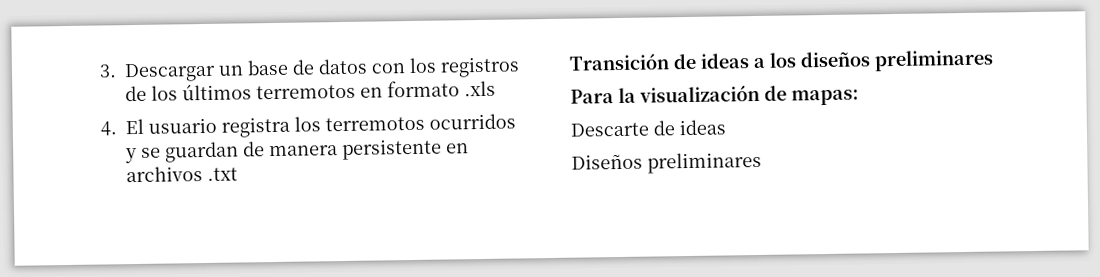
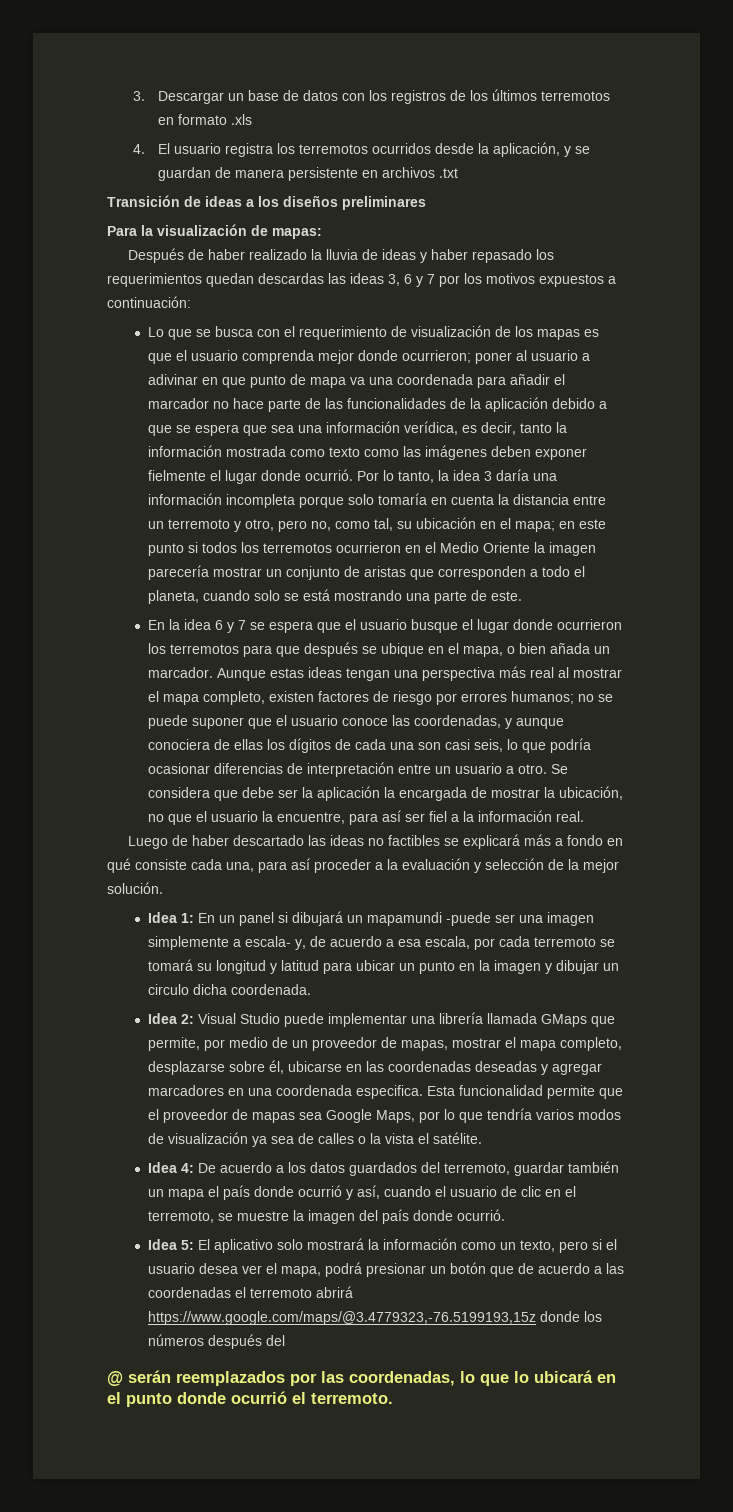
(517, 121) none -> [435,142,561,157] desde la aplicación,
[570,119,726,137] [571,151,762,174] Descarte de ideas // Diseños preliminares -> [128,248,555,263] [107,273,616,287] [107,296,191,308] [148,325,600,340] [148,350,591,364] [148,374,566,388] [148,397,608,412] [148,421,568,436] [148,445,588,460] [148,469,558,484] [148,493,607,508] [148,517,607,532] [148,542,597,556] [148,565,586,580] [148,589,523,604] [148,619,623,633] [148,642,611,657] [148,666,623,681] [148,691,614,705] [148,715,565,729] [148,738,592,753] [148,762,569,777] [148,786,624,801] [148,810,585,825] [128,834,624,849] [107,858,619,873] [107,882,163,894] [148,911,595,926] [148,936,616,950] [148,959,620,974] [148,984,312,995] [148,1012,616,1027] [148,1037,623,1051] [148,1060,603,1075] [148,1085,624,1099] [148,1108,622,1123] [148,1132,483,1147] [148,1161,620,1176] [148,1185,577,1200] [148,1209,506,1224] [148,1238,618,1253] [148,1262,625,1277] [148,1286,354,1298] [148,1311,603,1325] [148,1334,286,1349] [107,1370,616,1386] [107,1391,393,1407] Después de haber realizado la lluvia de ideas y haber repasado los requerimientos quedan descardas las ideas 3, 6 y 7 por los motivos expuestos a continuación: // Lo que se busca con el requerimiento de visualización de los mapas es que el usuario comprenda mejor donde ocurrieron; poner al usuario a adivinar en que punto de mapa va una coordenada para añadir el marcador no hace parte de las funcionalidades de la aplicación debido a que se espera que sea una información verídica, es decir, tanto la información mostrada como texto como las imágenes deben exponer fielmente el lugar donde ocurrió. Por lo tanto, la idea 3 daría una información incompleta porque solo tomaría en cuenta la distancia entre un terremoto y otro, pero no, como tal, su ubicación en el mapa; en este punto si todos los terremotos ocurrieron en el Medio Oriente la imagen parecería mostrar un conjunto de aristas que corresponden a todo el planeta, cuando solo se está mostrando una parte de este. // En la idea 6 y 7 se espera que el usuario busque el lugar donde ocurrieron los terremotos para que después se ubique en el mapa, o bien añada un marcador. Aunque estas ideas tengan una perspectiva más real al mostrar el mapa completo, existen factores de riesgo por errores humanos; no se puede suponer que el usuario conoce las coordenadas, y aunque conociera de ellas los dígitos de cada una son casi seis, lo que podría ocasionar diferencias de interpretación entre un usuario a otro. Se considera que debe ser la aplicación la encargada de mostrar la ubicación, no que el usuario la encuentre, para así ser fiel a la información real. // Luego de haber descartado las ideas no factibles se explicará más a fondo en qué consiste cada una, para así proceder a la evaluación y selección de la mejor solución. // Idea 1: En un panel si dibujará un mapamundi -puede ser una imagen simplemente a escala- y, de acuerdo a esa escala, por cada terremoto se tomará su longitud y latitud para ubicar un punto en la imagen y dibujar un circulo dicha coordenada. // Idea 2: Visual Studio puede implementar una librería llamada GMaps que permite, por medio de un proveedor de mapas, mostrar el mapa completo, desplazarse sobre él, ubicarse en las coordenadas deseadas y agregar marcadores en una coordenada especifica. Esta funcionalidad permite que el proveedor de mapas sea Google Maps, por lo que tendría varios modos de visualización ya sea de calles o la vista el satélite. // Idea 4: De acuerdo a los datos guardados del terremoto, guardar también un mapa el país donde ocurrió y así, cuando el usuario de clic en el terremoto, se muestre la imagen del país donde ocurrió. // Idea 5: El aplicativo solo mostrará la información como un texto, pero si el usuario desea ver el mapa, podrá presionar un botón que de acuerdo a las coordenadas el terremoto abrirá https://www.google.com/maps/@3.4779323,-76.5199193,15z donde los números después del // @ serán reemplazados por las coordenadas, lo que lo ubicará en el punto donde ocurrió el terremoto.

